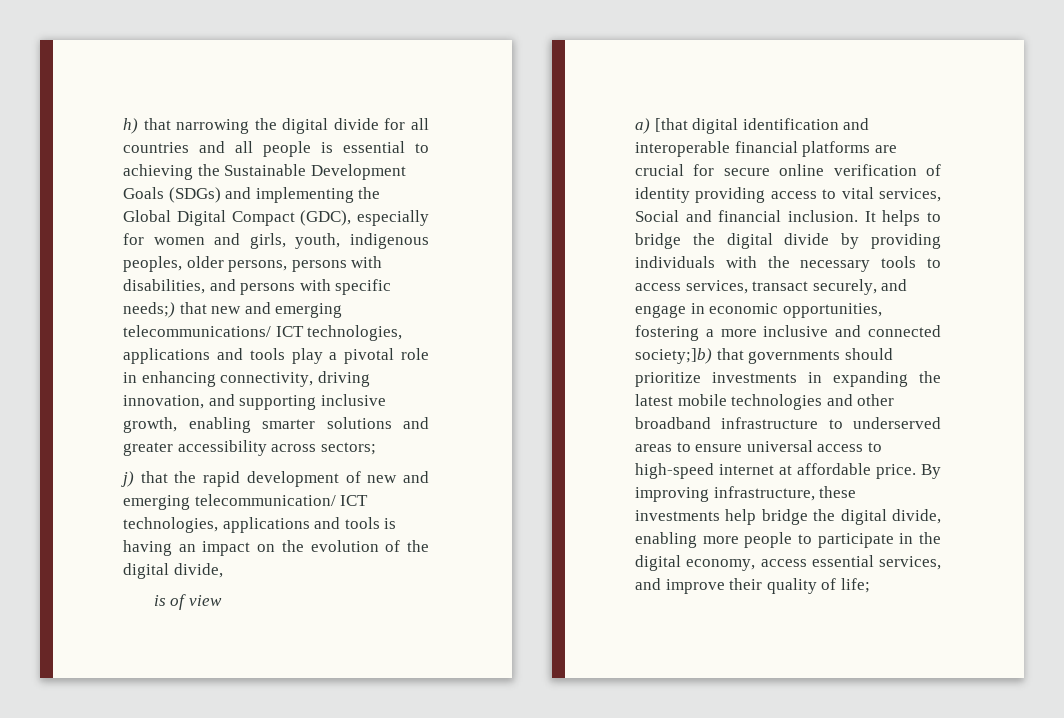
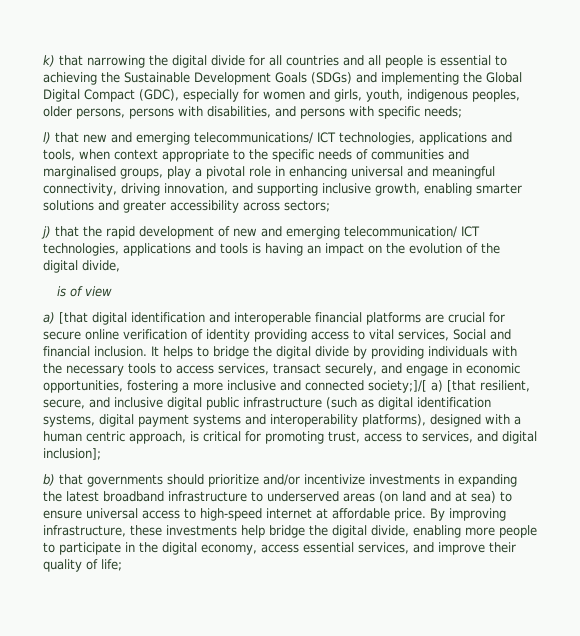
[123,118,138,134] h) -> [43,55,55,67] k)
[123,302,175,318] needs;) -> [424,106,462,118] [43,132,51,144] needs; // l)
[249,348,285,360] tools -> [43,149,469,162] [43,166,163,179] tools, when context appropriate to the specific needs of communities and marginalised groups,
(216, 379) none -> [351,166,495,179] universal and meaningful
[635,348,712,364] society;]b) -> [368,380,530,393] [43,397,491,410] [43,414,521,427] [43,431,537,444] [43,448,101,460] [43,474,55,486] society;]/[ a) [that resilient, secure, and inclusive digital public infrastructure (such as digital identification systems, digital payment systems and interoperability platforms), designed with a human centric approach, is critical for promoting trust, access to services, and digital inclusion]; // b)
(701, 379) none -> [263,474,365,486] and/or incentivize
[677,394,895,410] mobile technologies and other -> (99, 496) none
(672, 448) none -> [379,491,496,503] (on land and at sea)

